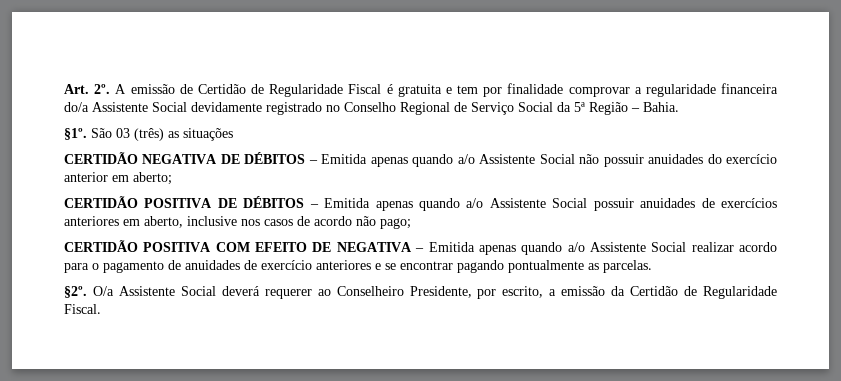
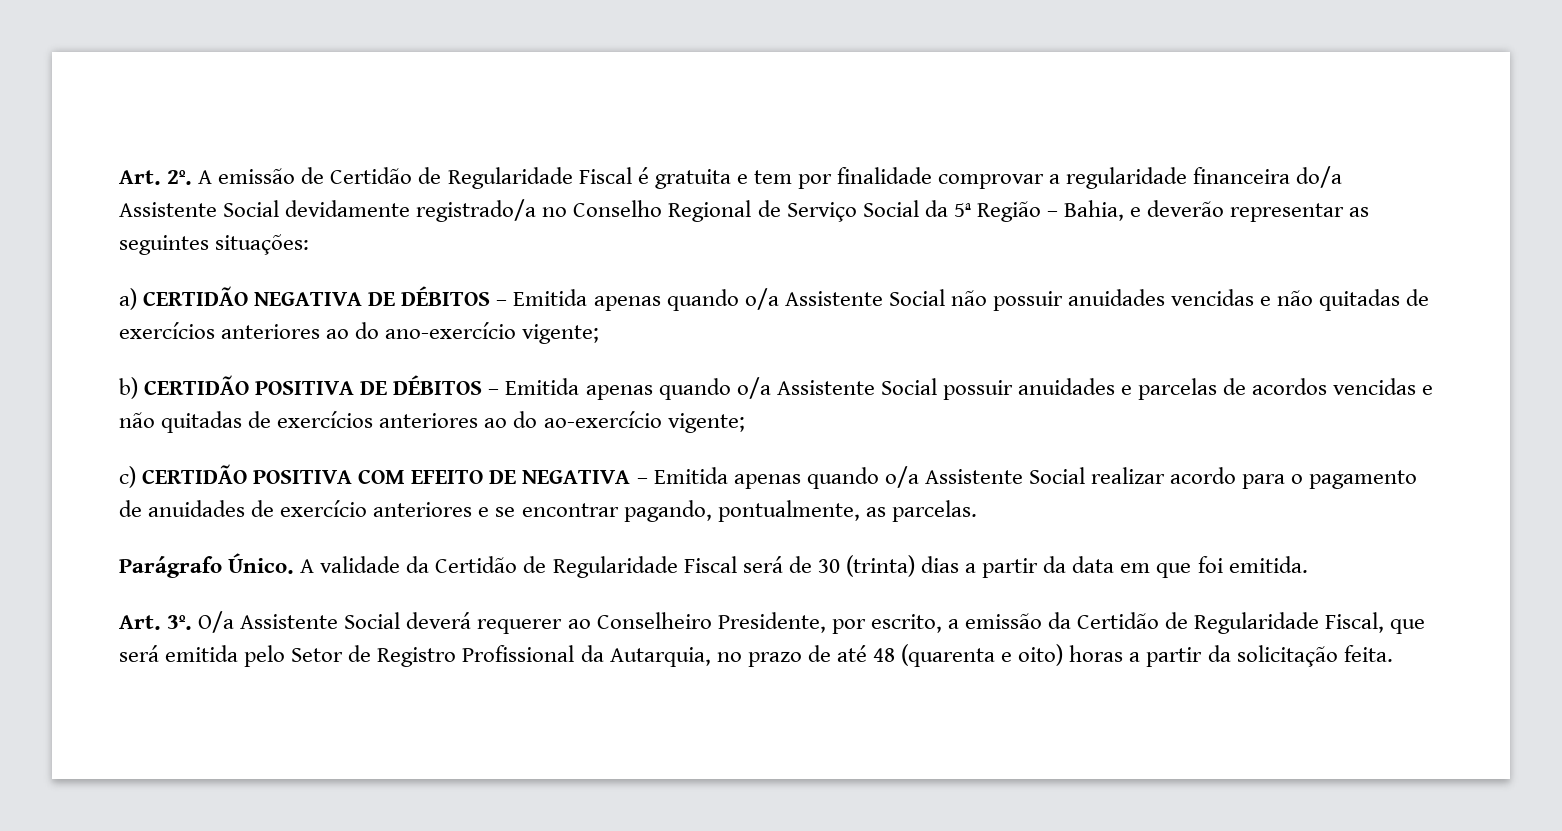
[266,102,322,115] registrado -> [416,199,537,222] registrado/a
[643,102,679,112] [64,128,233,141] Bahia. // §1º. São 03 (três) as situações // -> [1064,200,1370,222] [119,234,310,255] [119,288,137,310] Bahia, e deverão representar as seguintes situações: // a)
[457,154,475,164] a/o -> [744,288,779,310] o/a
[707,154,777,164] [64,172,172,185] do exercício anterior em aberto; // -> [1171,289,1430,311] [119,322,600,344] [119,377,138,399] vencidas e não quitadas de exercícios anteriores ao do ano-exercício vigente; // b)
[466,198,484,208] a/o -> [736,377,771,399] o/a
[701,198,778,208] [64,216,411,229] de exercícios anteriores em aberto, inclusive nos casos de acordo não pago; // -> [1121,378,1434,400] [119,411,745,433] [119,466,136,488] e parcelas de acordos vencidas e não quitadas de exercícios anteriores ao do ao-exercício vigente; // c)
[567,242,585,252] a/o -> [884,466,919,488] o/a
[457,260,584,273] pagando pontualmente -> [623,500,860,522] pagando, pontualmente,
[64,286,87,298] §2º. -> [119,553,1308,578] [119,615,193,630] Parágrafo Único. A validade da Certidão de Regularidade Fiscal será de 30 (trinta) dias a partir da data em que foi emitida. // Art. 3º.
[64,304,101,314] Fiscal. -> [1325,612,1426,634] [119,644,1393,667] Fiscal, que será emitida pelo Setor de Registro Profissional da Autarquia, no prazo de até 48 (quarenta e oito) horas a partir da solicitação feita.

